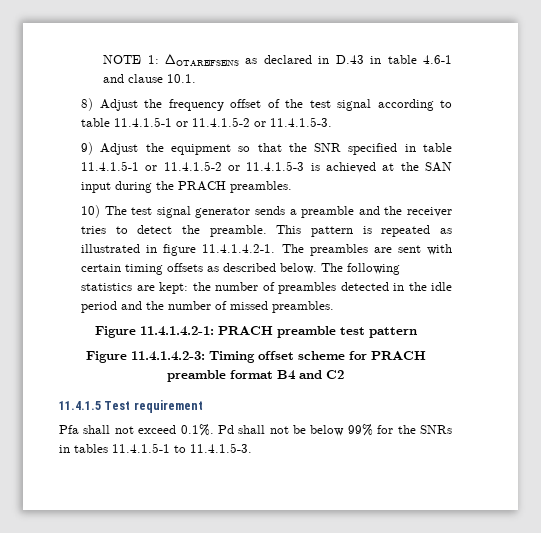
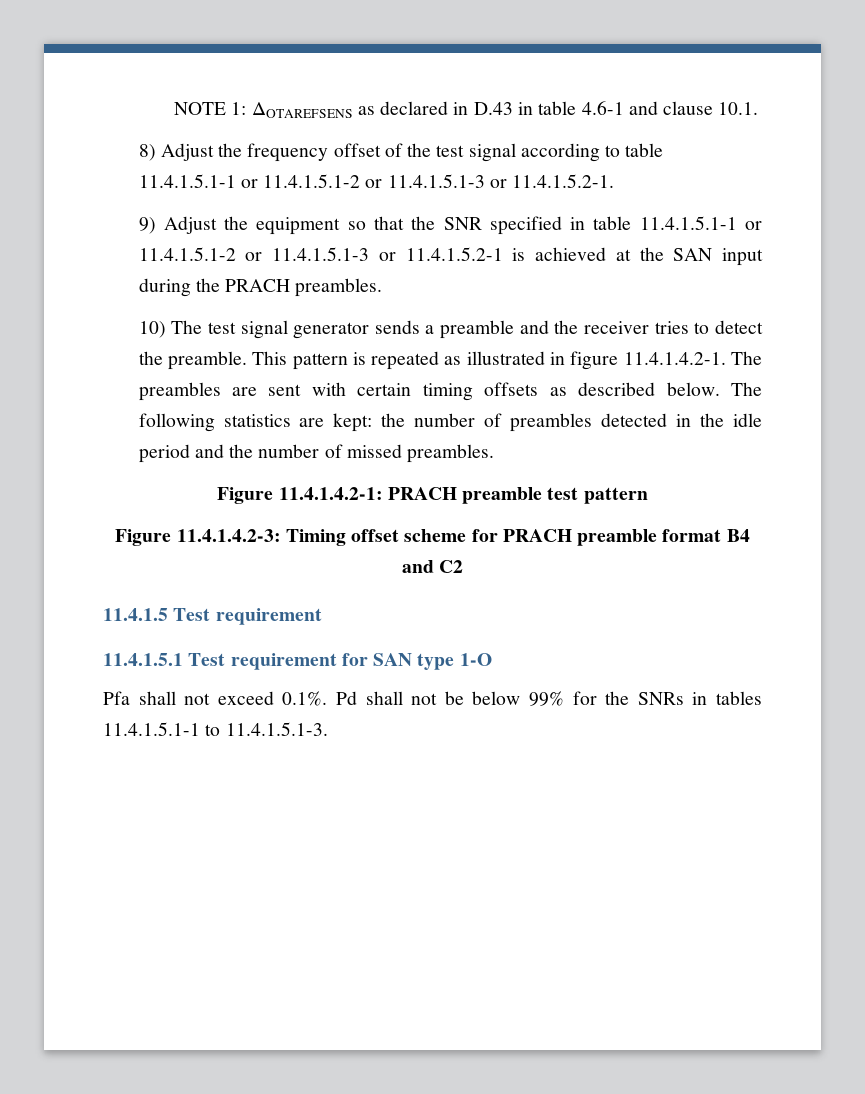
[114,117,333,127] 11.4.1.5-1 or 11.4.1.5-2 or 11.4.1.5-3. -> [138,174,615,188] 11.4.1.5.1-1 or 11.4.1.5.1-2 or 11.4.1.5.1-3 or 11.4.1.5.2-1.
[81,161,305,171] 11.4.1.5-1 or 11.4.1.5-2 or 11.4.1.5-3 -> [639,216,762,230] [138,247,503,261] 11.4.1.5.1-1 or 11.4.1.5.1-2 or 11.4.1.5.1-3 or 11.4.1.5.2-1
(203, 406) none -> [103,653,492,670] // 11.4.1.5.1 Test requirement for SAN type 1-O
[112,443,252,453] 11.4.1.5-1 to 11.4.1.5-3. -> [103,722,328,736] 11.4.1.5.1-1 to 11.4.1.5.1-3.

